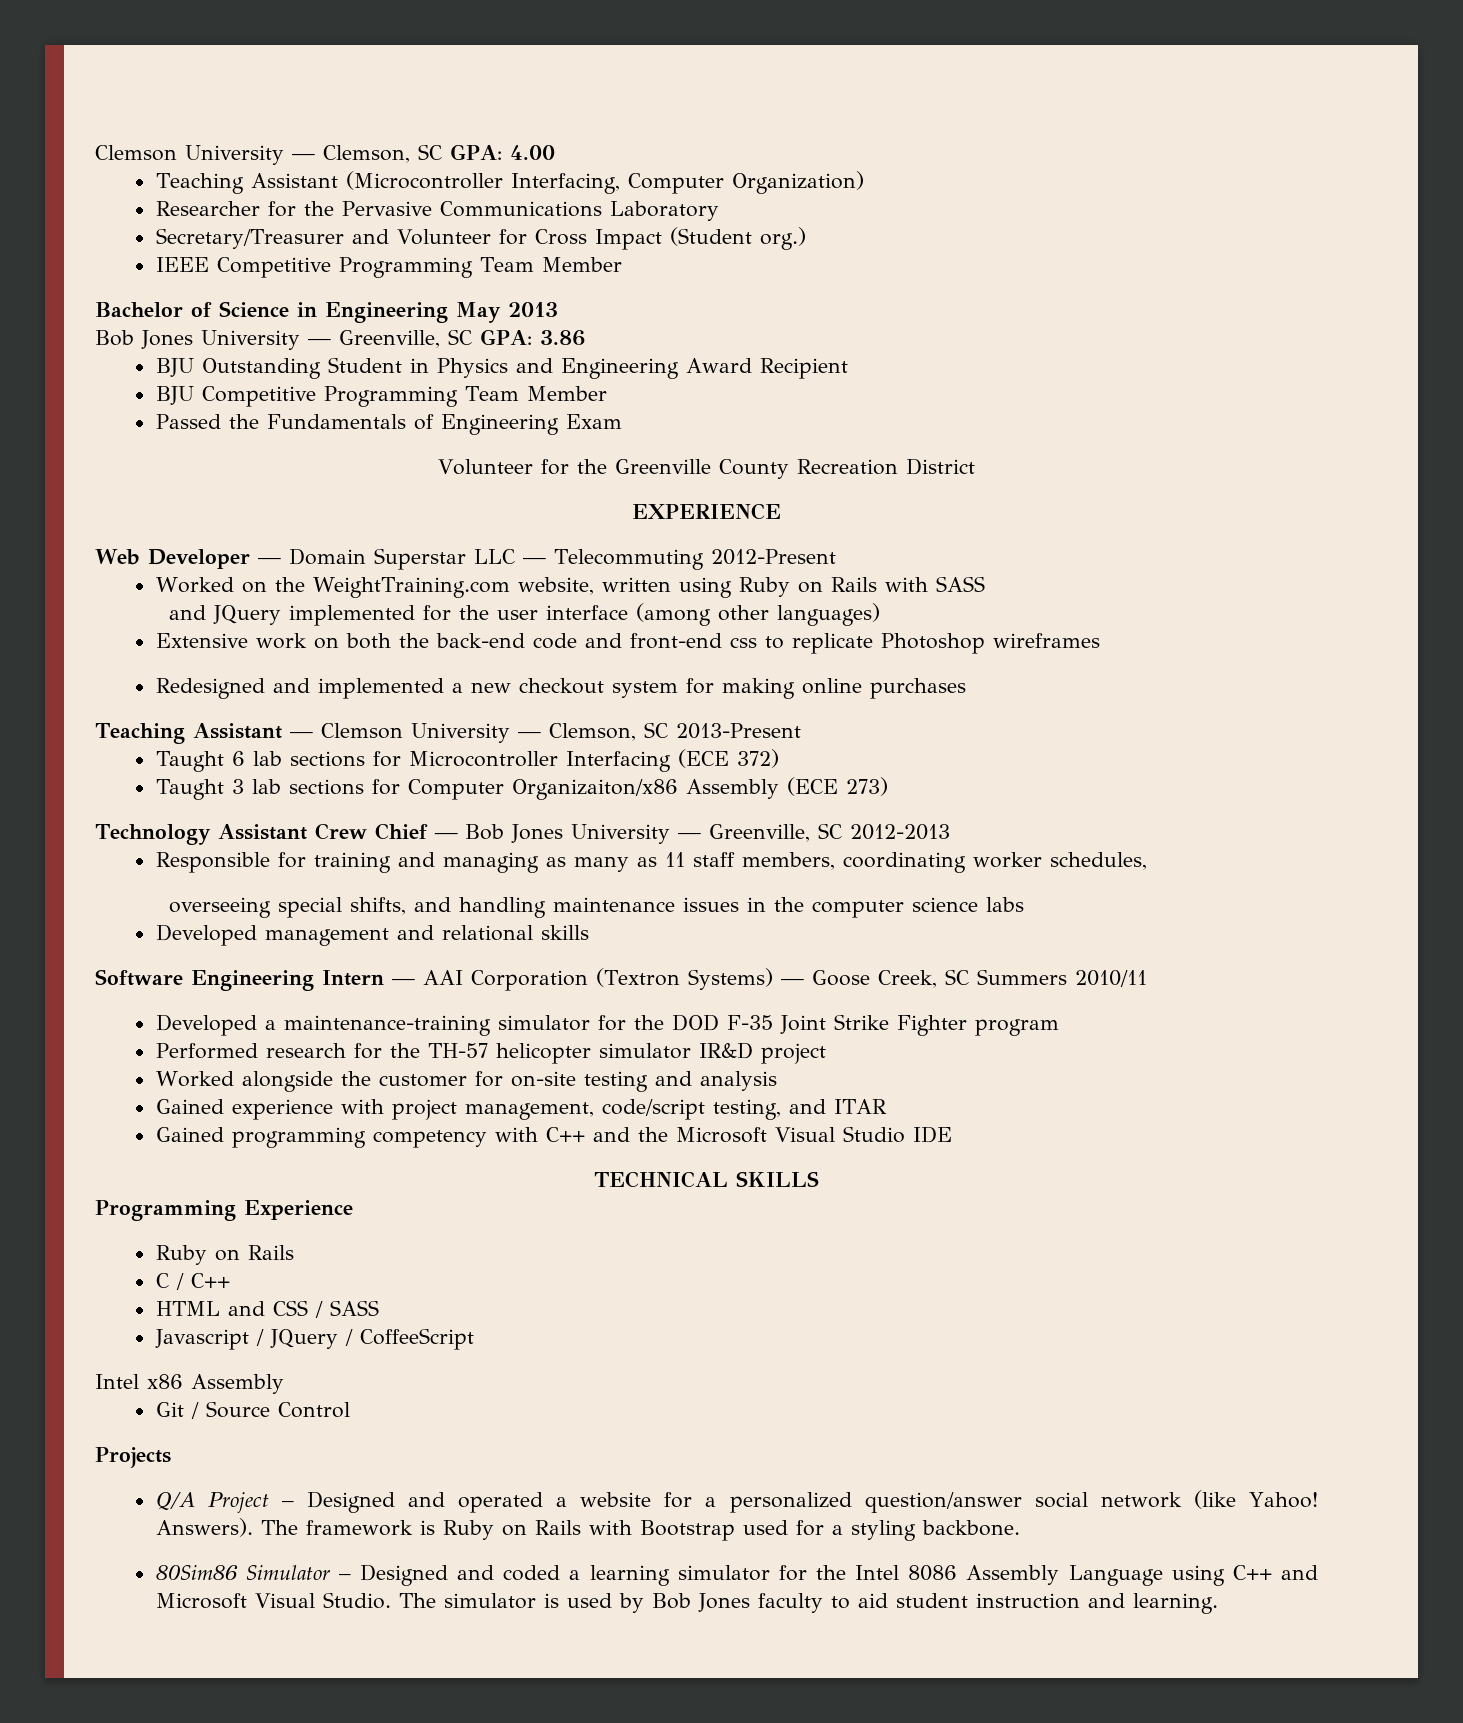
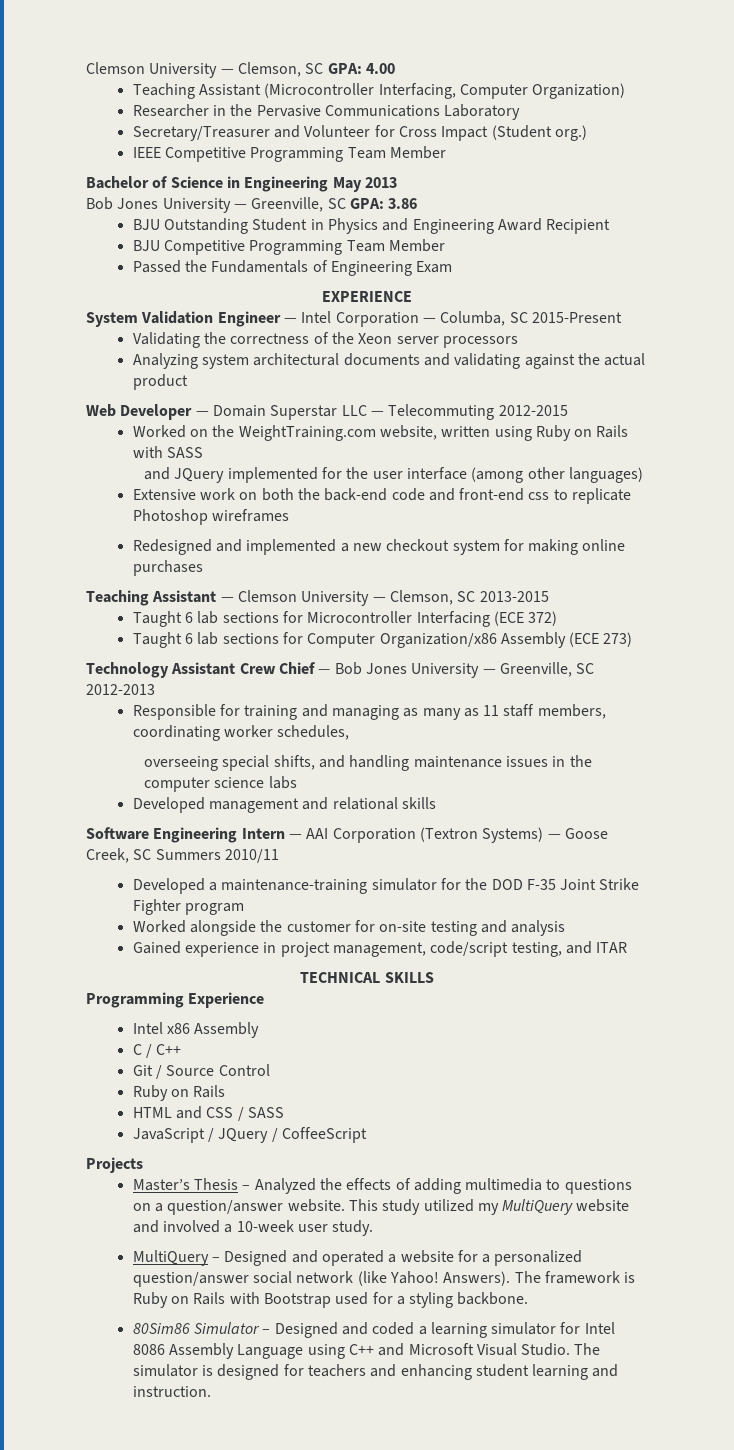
[267,201,296,217] for -> [212,105,226,116] in
[438,458,975,479] [632,503,781,520] Volunteer for the Greenville County Recreation District // EXPERIENCE -> [322,291,412,302] [86,311,622,327] [132,332,518,348] [132,353,646,369] [132,374,188,390] EXPERIENCE // System Validation Engineer — Intel Corporation — Columba, SC 2015-Present // Validating the correctness of the Xeon server processors // Analyzing system architectural documents and validating against the actual product
[710,549,836,565] 2012-Present -> [498,405,568,416] 2012-2015
[675,723,801,739] 2013-Present -> [479,591,549,602] 2013-2015
[232,779,245,794] 3 -> [184,633,193,644] 6
[512,779,679,800] Organizaiton/x86 -> [379,633,497,648] Organization/x86
[155,1042,826,1064] // Performed research for the TH-57 helicopter simulator IR&D project -> (244, 909) none
[340,1099,384,1114] with -> [263,942,277,953] in
[155,1126,952,1148] // Gained programming competency with C++ and the Microsoft Visual Studio IDE -> (628, 947) none
[155,1245,294,1265] Ruby on Rails -> [132,1022,260,1038] Intel x86 Assembly
(230, 1280) none -> [132,1064,270,1079] [132,1085,226,1101] // Git / Source Control // Ruby on Rails
[154,1329,249,1350] Javascript -> [132,1128,205,1143] JavaScript
[95,1374,284,1394] [155,1401,350,1419] [95,1447,171,1468] [155,1492,269,1513] Intel x86 Assembly // Git / Source Control // Projects // Q/A Project -> [86,1157,143,1173] [132,1178,632,1194] [132,1199,630,1215] [132,1220,374,1236] [132,1250,209,1266] Projects // Master’s Thesis – Analyzed the effects of adding multimedia to questions on a question/answer website. This study utilized my MultiQuery website and involved a 10-week user study. // MultiQuery
[815,1565,846,1580] the -> (581, 1328) none
[566,1593,1218,1614] used by Bob Jones faculty to aid student instruction and learning. -> [217,1364,619,1380] [132,1386,211,1397] designed for teachers and enhancing student learning and instruction.

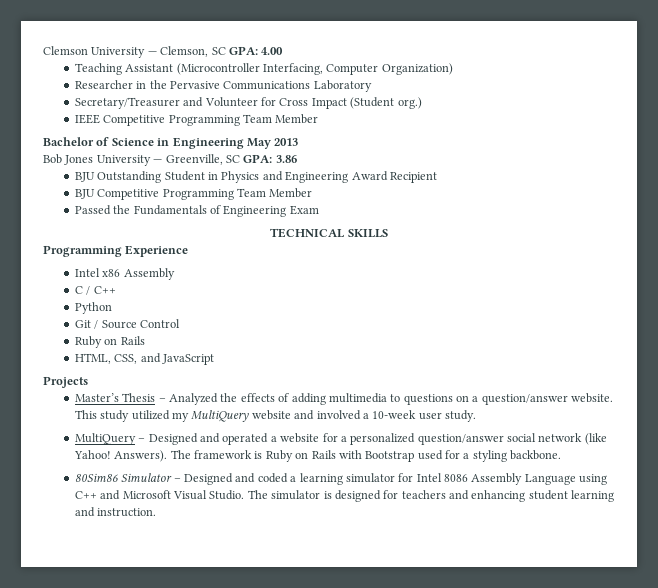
[322,291,412,302] [86,311,622,327] [132,332,518,348] [132,353,646,369] [132,374,188,390] [86,404,568,420] [132,425,629,441] [132,446,203,458] [144,467,643,483] [132,488,632,504] [132,509,289,525] [132,539,626,555] [132,560,203,576] [86,590,549,606] [132,611,558,627] [132,632,633,648] [86,662,595,678] [86,684,155,695] [132,704,606,720] [132,725,350,741] [144,755,592,771] [144,776,297,792] [132,797,436,813] [86,827,608,843] [86,848,279,863] [132,878,640,894] [132,899,244,915] [132,920,566,936] [132,941,628,957] // EXPERIENCE // System Validation Engineer — Intel Corporation — Columba, SC 2015-Present // Validating the correctness of the Xeon server processors // Analyzing system architectural documents and validating against the actual product // Web Developer — Domain Superstar LLC — Telecommuting 2012-2015 // Worked on the WeightTraining.com website, written using Ruby on Rails with SASS // and JQuery implemented for the user interface (among other languages) // Extensive work on both the back-end code and front-end css to replicate Photoshop wireframes // Redesigned and implemented a new checkout system for making online purchases // Teaching Assistant — Clemson University — Clemson, SC 2013-2015 // Taught 6 lab sections for Microcontroller Interfacing (ECE 372) // Taught 6 lab sections for Computer Organization/x86 Assembly (ECE 273) // Technology Assistant Crew Chief — Bob Jones University — Greenville, SC 2012-2013 // Responsible for training and managing as many as 11 staff members, coordinating worker schedules, // overseeing special shifts, and handling maintenance issues in the computer science labs // Developed management and relational skills // Software Engineering Intern — AAI Corporation (Textron Systems) — Goose Creek, SC Summers 2010/11 // Developed a maintenance-training simulator for the DOD F-35 Joint Strike Fighter program // Worked alongside the customer for on-site testing and analysis // Gained experience in project management, code/script testing, and ITAR -> (319, 210) none
(182, 1049) none -> [74,302,112,314] // Python
[132,1106,284,1121] [132,1127,367,1143] HTML and CSS / SASS // JavaScript / JQuery / CoffeeScript -> [74,353,215,365] HTML, CSS, and JavaScript

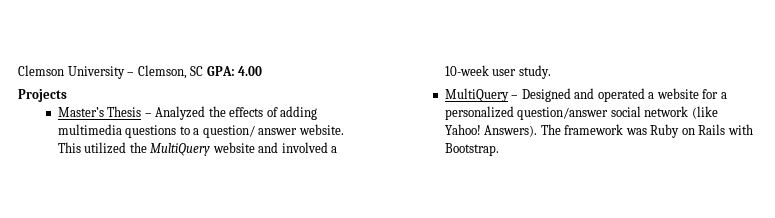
[147,51,157,55] — -> [127,72,135,76] –
[74,63,453,75] [74,80,372,92] [74,97,422,109] [74,114,319,126] [43,137,299,149] [43,154,297,166] [74,171,437,183] [74,188,313,200] [74,205,319,217] [270,228,388,238] [43,245,189,257] [74,268,175,280] [74,286,116,295] [74,302,112,314] [74,319,181,329] [74,336,145,348] [74,353,215,365] // Teaching Assistant (Microcontroller Interfacing, Computer Organization) // Researcher in the Pervasive Communications Laboratory // Secretary/Treasurer and Volunteer for Cross Impact (Student org.) // IEEE Competitive Programming Team Member // Bachelor of Science in Engineering May 2013 // Bob Jones University — Greenville, SC GPA: 3.86 // BJU Outstanding Student in Physics and Engineering Award Recipient // BJU Competitive Programming Team Member // Passed the Fundamentals of Engineering Exam // TECHNICAL SKILLS // Programming Experience // Intel x86 Assembly // C / C++ // Python // Git / Source Control // Ruby on Rails // HTML, CSS, and JavaScript -> (263, 71) none
[390,393,614,405] [74,410,190,422] to questions on a question/answer website. This study utilized my -> [125,124,344,138] [57,142,147,154] questions to a question/ answer website. This utilized the
[254,451,263,459] is -> [625,128,647,135] was
[365,450,562,462] [74,473,608,485] [74,490,615,502] [74,507,157,517] Bootstrap used for a styling backbone. // 80Sim86 Simulator – Designed and coded a learning simulator for Intel 8086 Assembly Language using C++ and Microsoft Visual Studio. The simulator is designed for teachers and enhancing student learning and instruction. -> [444,143,499,156] Bootstrap.

